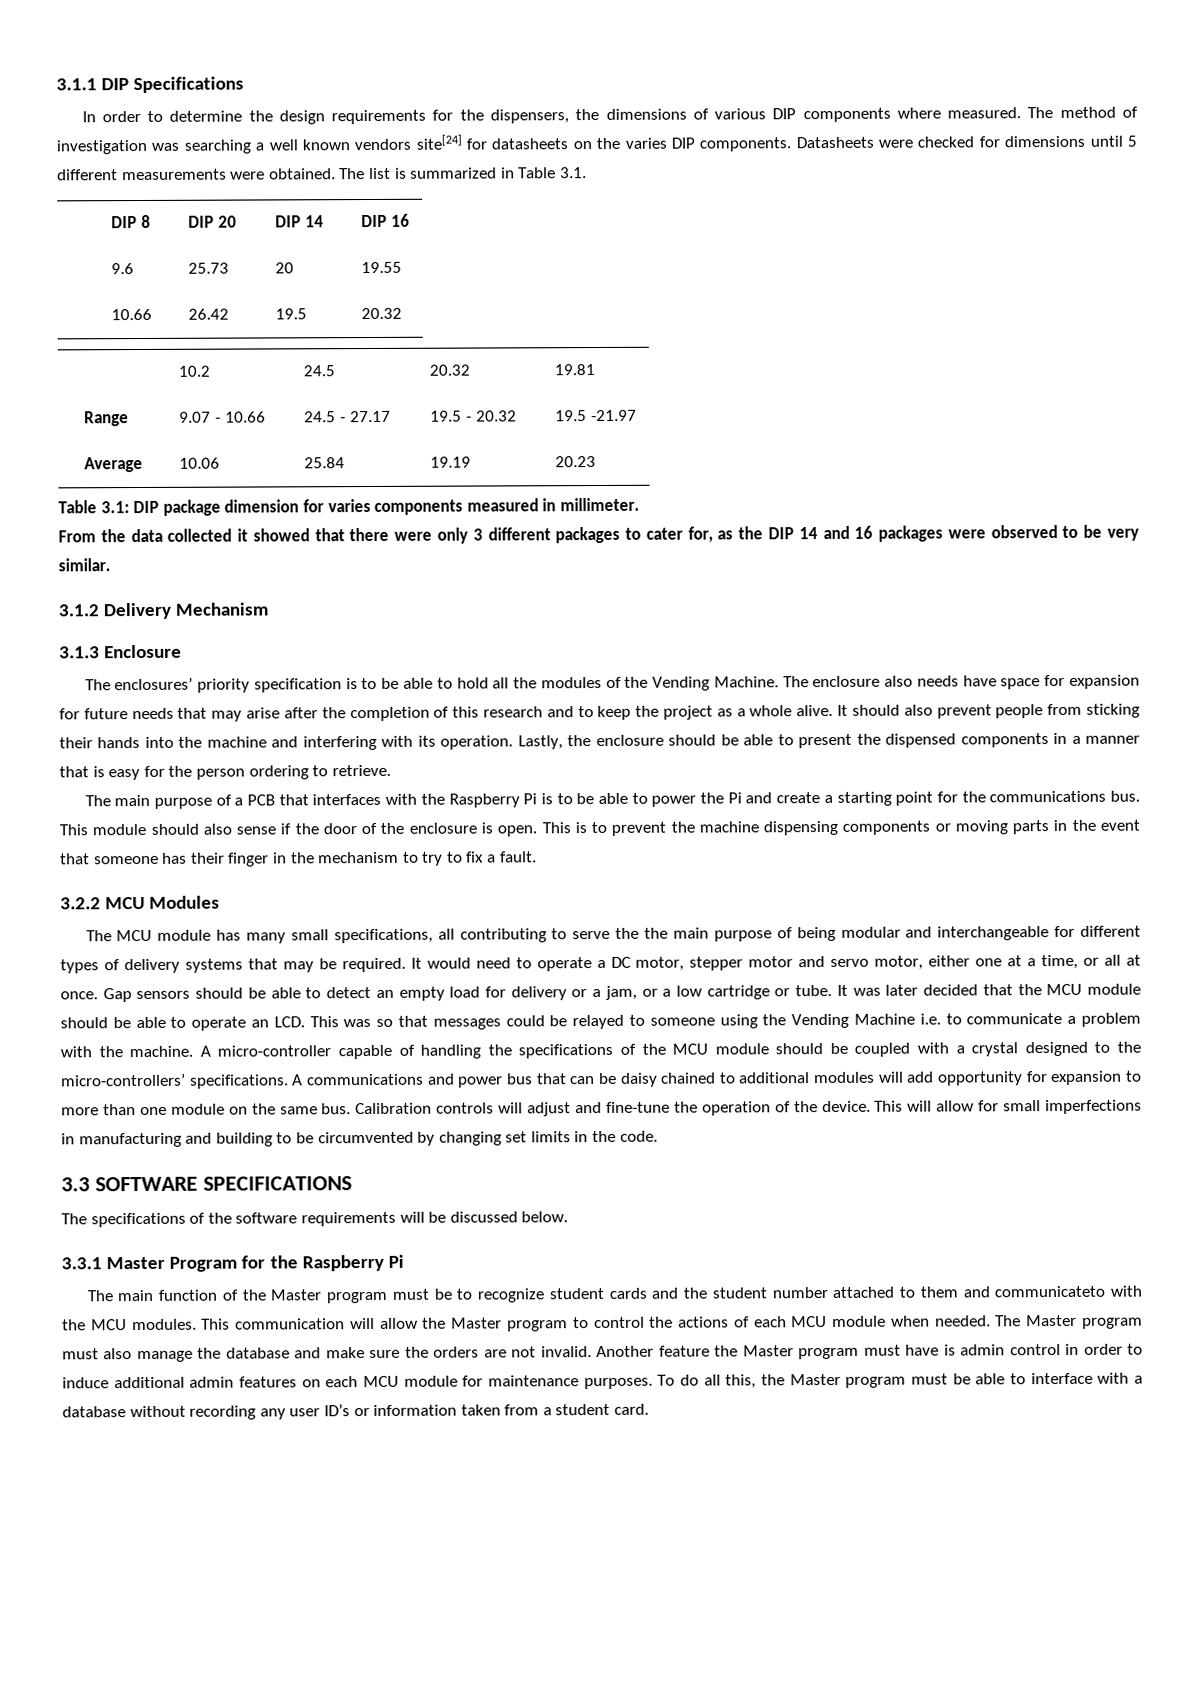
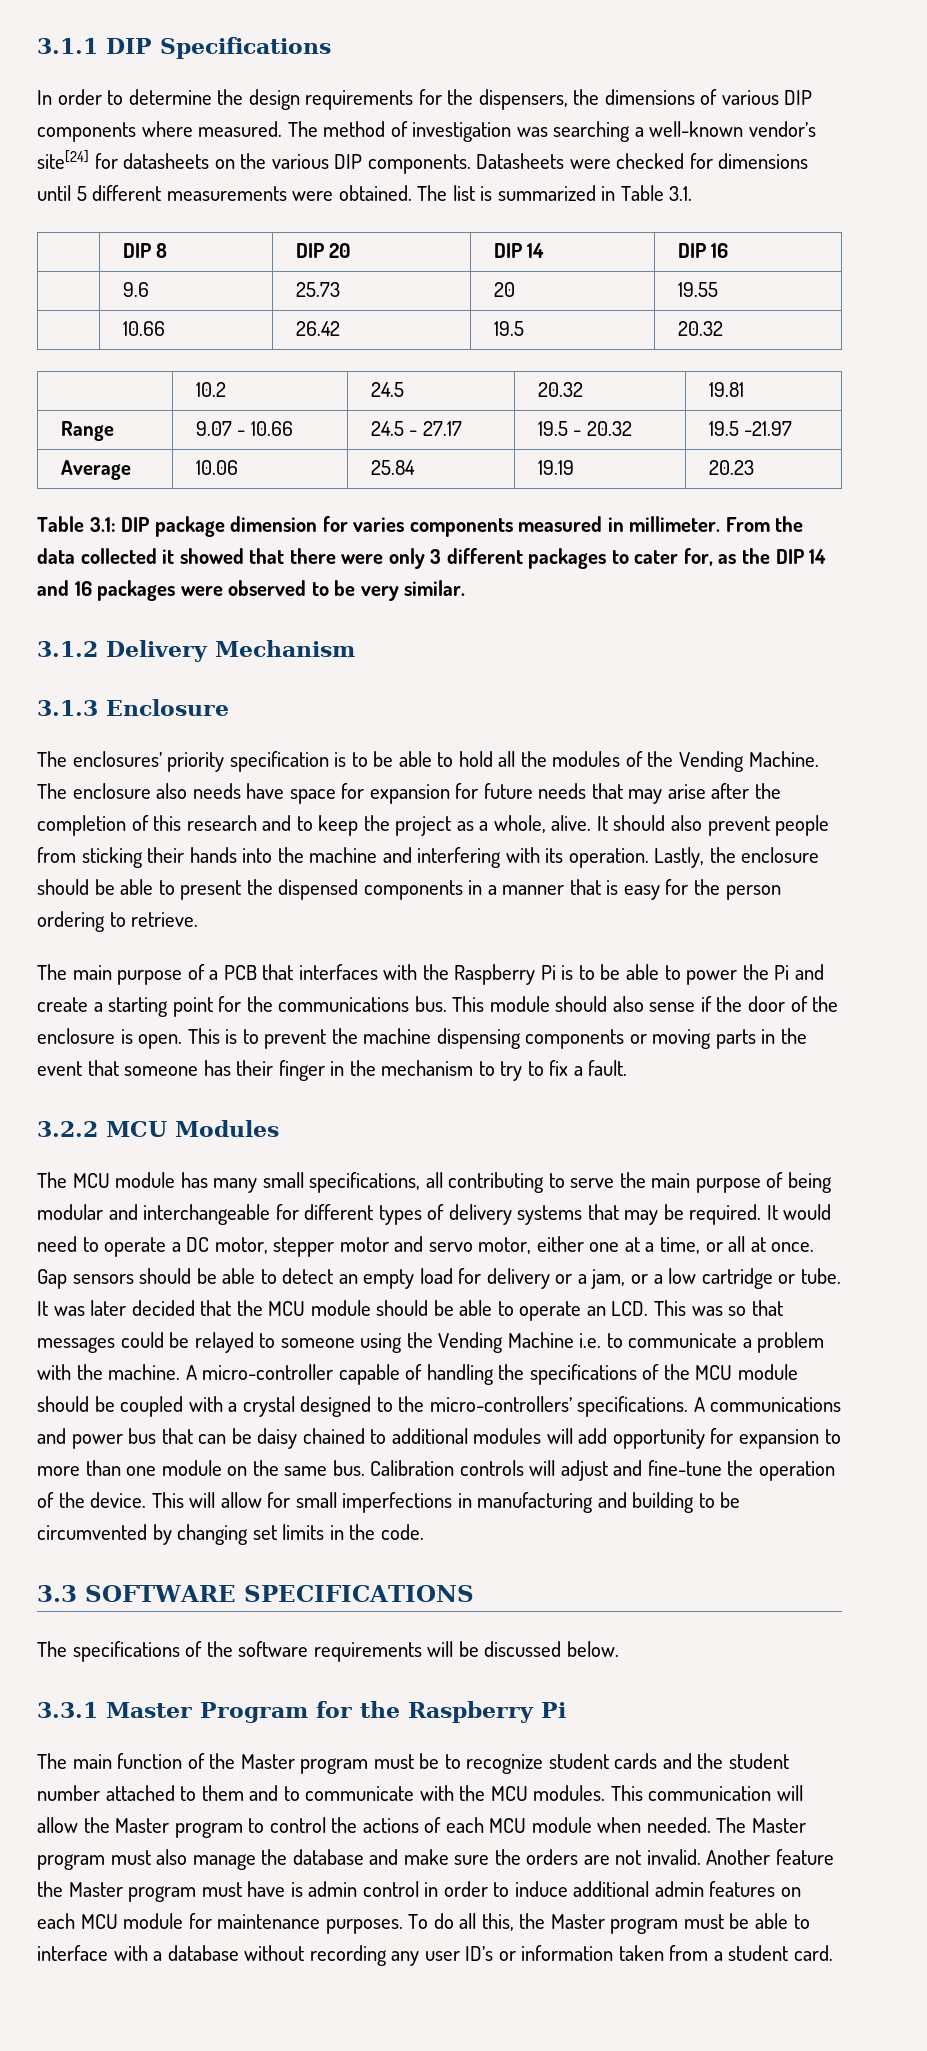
[268,138,412,151] well known vendors -> [649,121,816,137] well-known vendor’s
[624,137,667,149] varies -> [271,154,329,169] various
(640, 504) // -> (721, 524) none
[749,705,793,717] whole -> [493,815,546,833] whole,
[644,927,669,939] the -> (646, 1180) none
[994,1285,1106,1298] communicateto -> [283,1786,415,1801] to communicate

